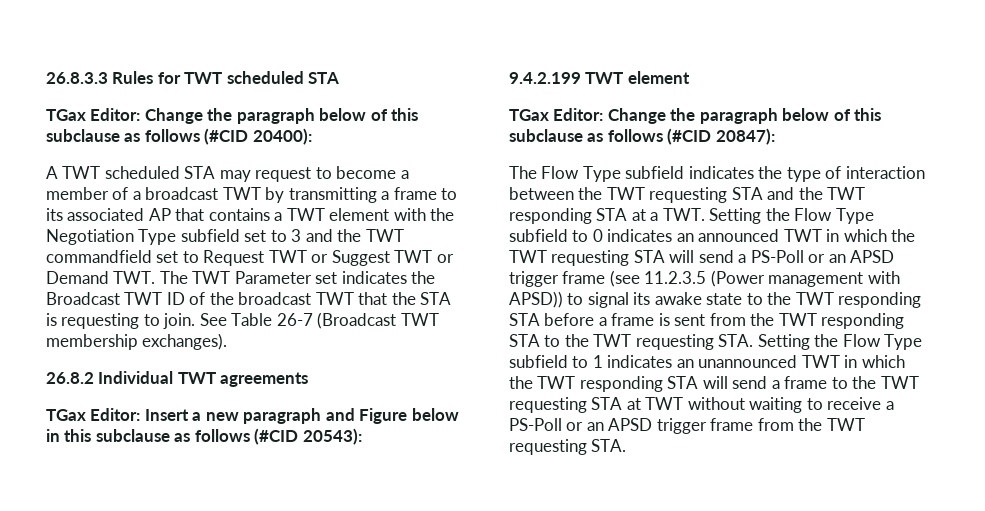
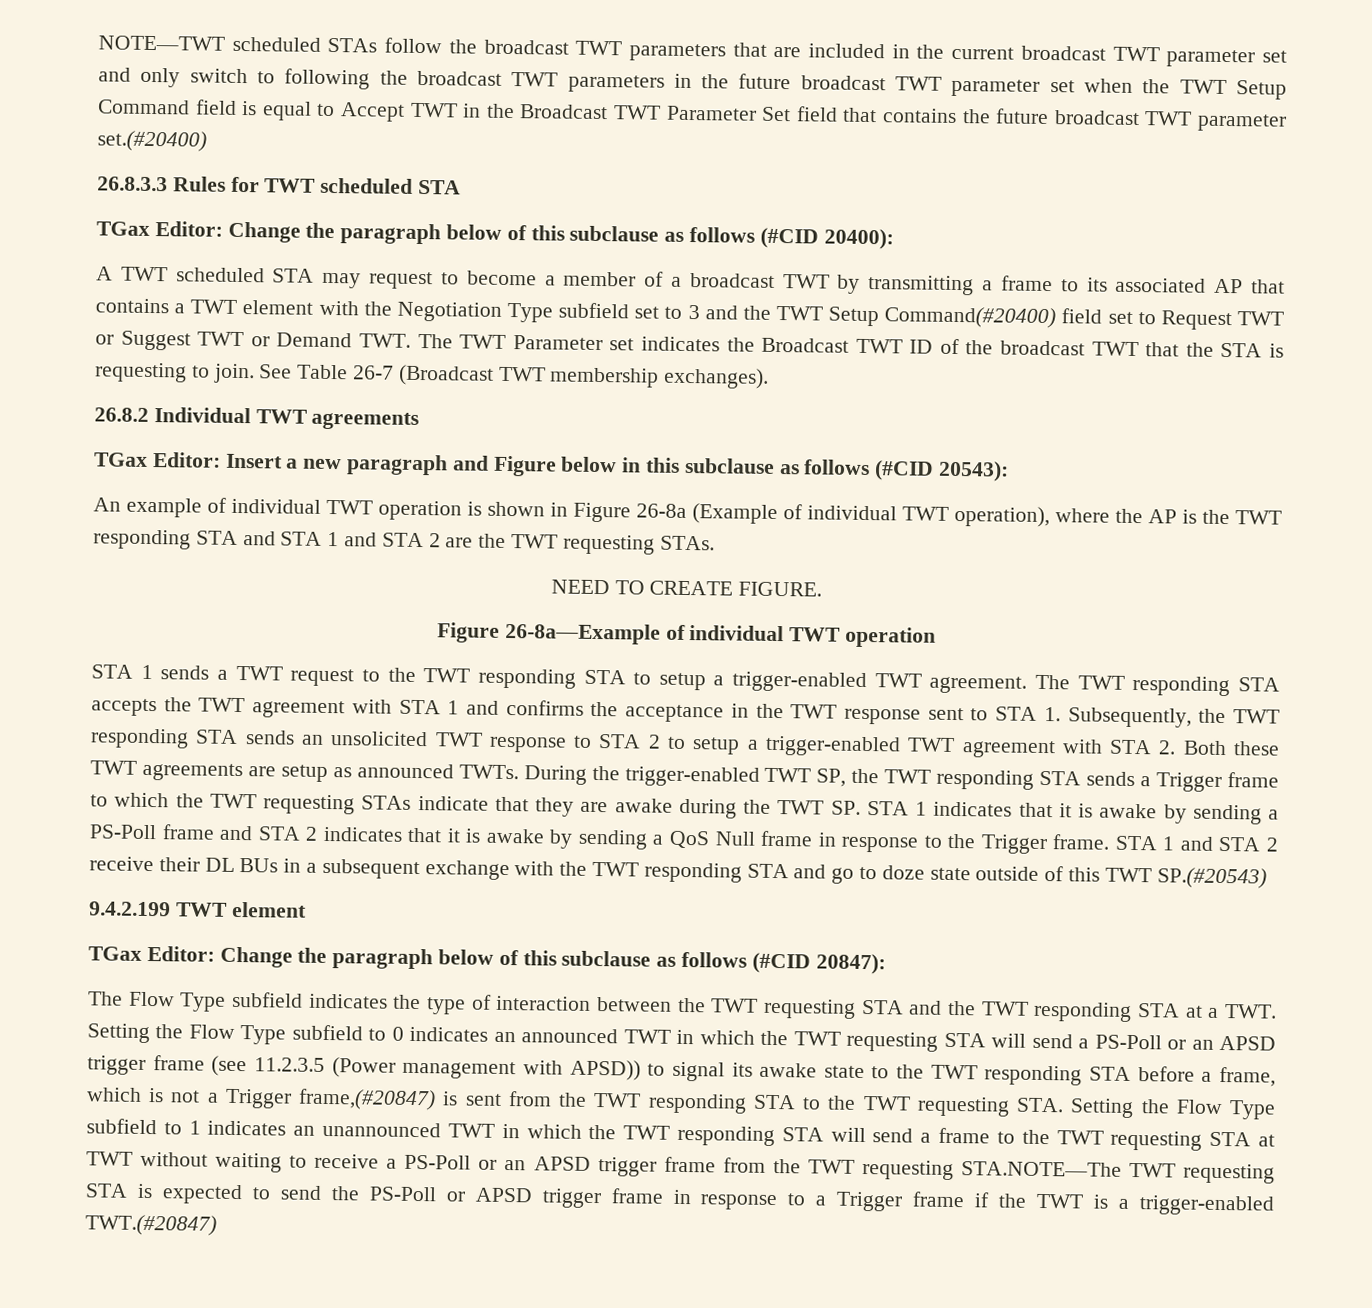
(46, 78) none -> [98,35,1288,68] [98,67,1287,100] [98,99,1287,132] [97,130,207,152] NOTE—TWT scheduled STAs follow the broadcast TWT parameters that are included in the current broadcast TWT parameter set and only switch to following the broadcast TWT parameters in the future broadcast TWT parameter set when the TWT Setup Command field is equal to Accept TWT in the Broadcast TWT Parameter Set field that contains the future broadcast TWT parameter set.(#20400) //
[46,250,152,263] commandfield -> [828,306,1103,329] Setup Command(#20400) field
(362, 436) none -> [93,497,1282,528] [93,529,715,555] [550,579,823,597] [436,622,937,648] [91,664,1280,697] [91,697,1280,728] [90,728,1280,759] [90,760,1279,793] [90,792,1279,825] [89,824,1278,855] [89,856,1267,889] // An example of individual TWT operation is shown in Figure 26-8a (Example of individual TWT operation), where the AP is the TWT responding STA and STA 1 and STA 2 are the TWT requesting STAs. // NEED TO CREATE FIGURE. // Figure 26-8a—Example of individual TWT operation // STA 1 sends a TWT request to the TWT responding STA to setup a trigger-enabled TWT agreement. The TWT responding STA accepts the TWT agreement with STA 1 and confirms the acceptance in the TWT response sent to STA 1. Subsequently, the TWT responding STA sends an unsolicited TWT response to STA 2 to setup a trigger-enabled TWT agreement with STA 2. Both these TWT agreements are setup as announced TWTs. During the trigger-enabled TWT SP, the TWT responding STA sends a Trigger frame to which the TWT requesting STAs indicate that they are awake during the TWT SP. STA 1 indicates that it is awake by sending a PS-Poll frame and STA 2 indicates that it is awake by sending a QoS Null frame in response to the Trigger frame. STA 1 and STA 2 receive their DL BUs in a subsequent exchange with the TWT responding STA and go to doze state outside of this TWT SP.(#20543)
[611,313,655,326] frame -> [1219,1066,1276,1087] [86,1087,437,1111] frame, which is not a Trigger frame,(#20847)
[591,439,627,452] STA. -> [960,1161,1275,1184] [85,1183,1275,1216] [85,1214,217,1236] STA.NOTE—The TWT requesting STA is expected to send the PS-Poll or APSD trigger frame in response to a Trigger frame if the TWT is a trigger-enabled TWT.(#20847)

